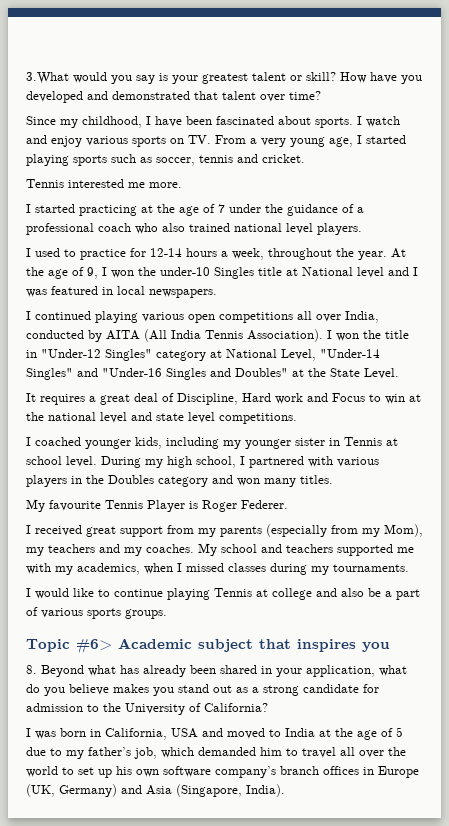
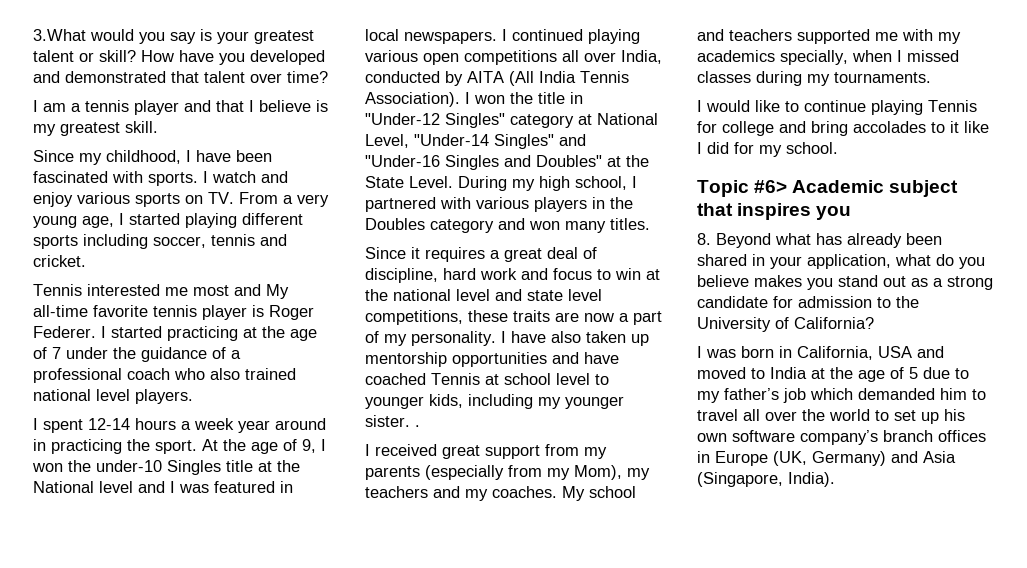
(321, 95) none -> [33,100,328,115] [33,121,158,136] // I am a tennis player and that I believe is my greatest skill.
[278,116,311,125] about -> [112,171,143,183] with
[73,154,152,166] sports such as -> [242,213,303,225] [33,234,148,249] different sports including
[149,182,182,188] more. // -> [193,284,289,299] [33,305,314,320] [33,326,96,338] most and My all-time favorite tennis player is Roger Federer.
[35,248,387,260] used to practice for 12-14 hours a week, throughout the year. -> [43,418,326,433] [33,439,197,454] spent 12-14 hours a week year around in practicing the sport.
(298, 272) none -> [277,460,300,472] the
(217, 293) // -> (497, 37) none
[26,393,421,405] [26,412,297,424] [26,437,398,449] [26,456,97,467] // It requires a great deal of Discipline, Hard work and Focus to win at the national level and state level competitions. // I coached younger kids, including my younger sister in Tennis at school level. -> (453, 182) none
[26,499,288,512] My favourite Tennis Player is Roger Federer. -> [365,247,597,262] [365,268,660,283] [365,289,602,301] [365,310,662,325] [365,331,649,346] [365,352,619,367] [365,373,609,385] [365,394,624,409] [365,415,420,427] Since it requires a great deal of discipline, hard work and focus to win at the national level and state level competitions, these traits are now a part of my personality. I have also taken up mentorship opportunities and have coached Tennis at school level to younger kids, including my younger sister. .
[77,563,140,575] academics, -> [697,50,848,65] academics specially,
[256,589,268,597] at -> [697,121,717,133] for
[341,588,420,600] [26,607,167,619] also be a part of various sports groups. -> [811,121,989,136] [697,142,838,157] bring accolades to it like I did for my school.
[134,747,157,759] job, -> [783,388,806,403] job

